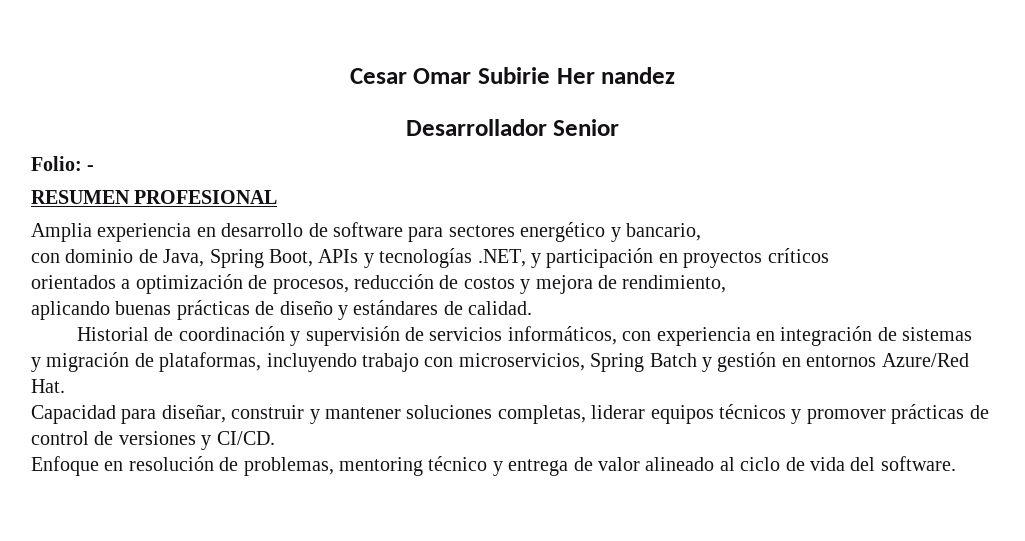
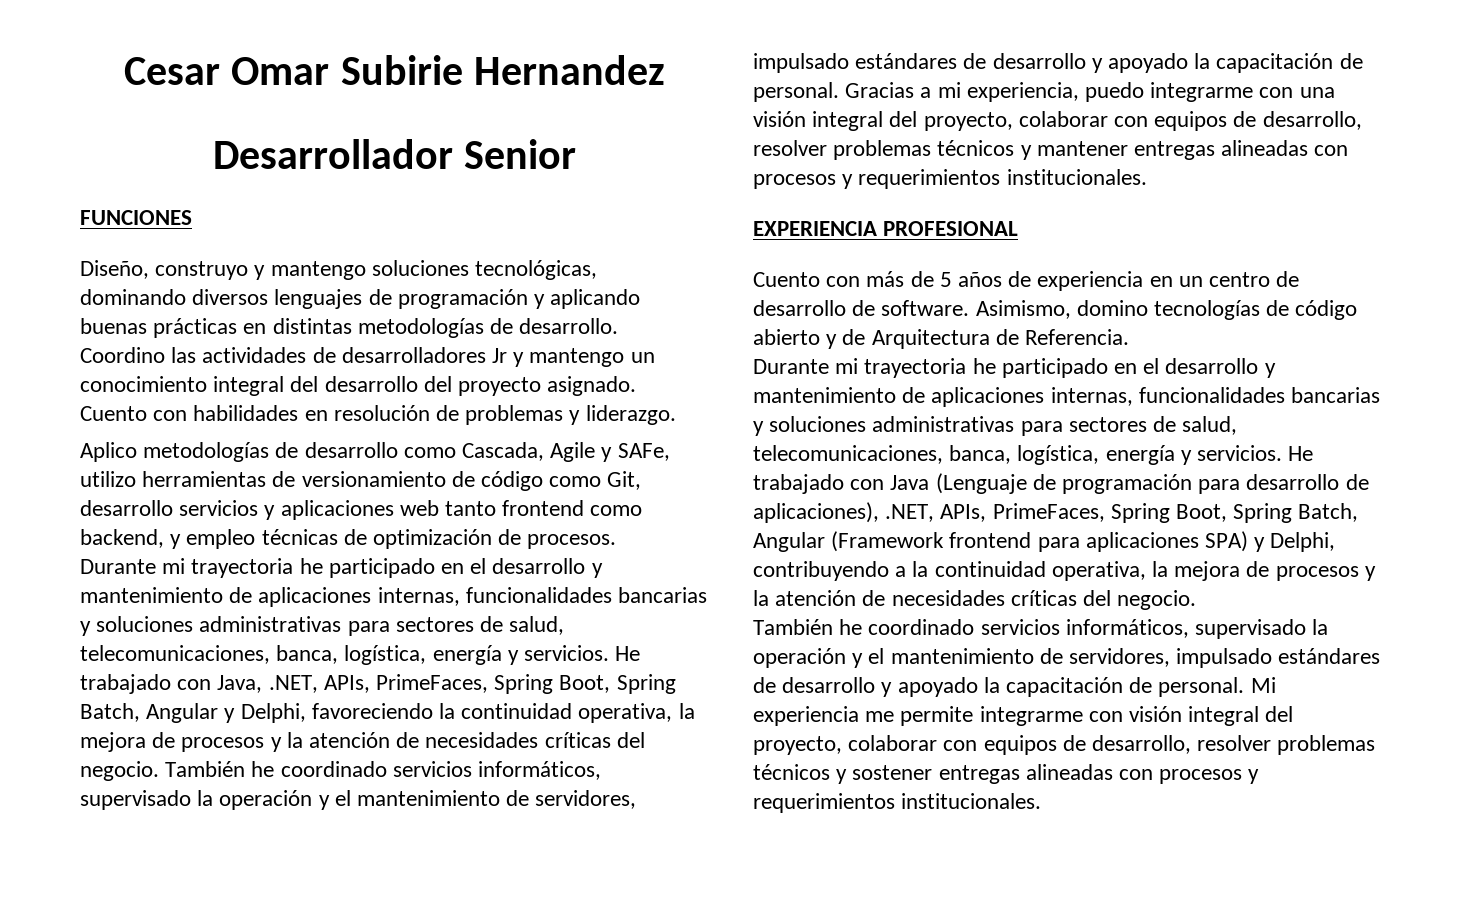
[556,67,676,84] Her nandez -> [473,55,665,85] Hernandez
[31,156,95,171] [31,190,278,204] [31,222,701,242] [31,248,829,268] [31,274,727,294] [31,300,533,320] [77,326,973,346] [31,352,969,372] [31,379,65,393] [31,404,989,424] [31,431,275,450] [31,456,956,476] Folio: - // RESUMEN PROFESIONAL // Amplia experiencia en desarrollo de software para sectores energético y bancario, // con dominio de Java, Spring Boot, APIs y tecnologías .NET, y participación en proyectos críticos // orientados a optimización de procesos, reducción de costos y mejora de rendimiento, // aplicando buenas prácticas de diseño y estándares de calidad. // Historial de coordinación y supervisión de servicios informáticos, con experiencia en integración de sistemas // y migración de plataformas, incluyendo trabajo con microservicios, Spring Batch y gestión en entornos Azure/Red Hat. // Capacidad para diseñar, construir y mantener soluciones completas, liderar equipos técnicos y promover prácticas de control de versiones y CI/CD. // Enfoque en resolución de problemas, mentoring técnico y entrega de valor alineado al ciclo de vida del software. -> [80,210,192,225] [80,260,598,280] [80,289,641,309] [80,318,619,338] [80,347,655,367] [80,376,637,396] [80,405,676,425] [80,442,670,462] [80,471,642,491] [80,500,643,520] [80,529,617,549] [80,558,603,578] [80,587,708,607] [80,616,565,636] [80,645,641,665] [80,674,676,694] [80,703,695,723] [80,732,645,752] [80,761,602,781] [80,790,637,810] [753,53,1363,73] [753,82,1335,102] [753,111,1362,131] [753,140,1349,160] [753,169,1147,189] [753,221,1019,236] [753,271,1300,291] [753,300,1358,320] [753,329,1130,349] [753,358,1276,378] [753,387,1381,407] [753,416,1238,436] [753,445,1314,465] [753,473,1369,494] [753,502,1359,523] [753,531,1336,552] [753,561,1376,581] [753,590,1197,610] [753,619,1329,639] [753,648,1381,668] [753,677,1276,697] [753,706,1294,726] [753,735,1376,755] [753,764,1260,784] [753,793,1042,813] FUNCIONES // Diseño, construyo y mantengo soluciones tecnológicas, dominando diversos lenguajes de programación y aplicando buenas prácticas en distintas metodologías de desarrollo. Coordino las actividades de desarrolladores Jr y mantengo un conocimiento integral del desarrollo del proyecto asignado. Cuento con habilidades en resolución de problemas y liderazgo. // Aplico metodologías de desarrollo como Cascada, Agile y SAFe, utilizo herramientas de versionamiento de código como Git, desarrollo servicios y aplicaciones web tanto frontend como backend, y empleo técnicas de optimización de procesos. // Durante mi trayectoria he participado en el desarrollo y mantenimiento de aplicaciones internas, funcionalidades bancarias y soluciones administrativas para sectores de salud, telecomunicaciones, banca, logística, energía y servicios. He trabajado con Java, .NET, APIs, PrimeFaces, Spring Boot, Spring Batch, Angular y Delphi, favoreciendo la continuidad operativa, la mejora de procesos y la atención de necesidades críticas del negocio. También he coordinado servicios informáticos, supervisado la operación y el mantenimiento de servidores, impulsado estándares de desarrollo y apoyado la capacitación de personal. Gracias a mi experiencia, puedo integrarme con una visión integral del proyecto, colaborar con equipos de desarrollo, resolver problemas técnicos y mantener entregas alineadas con procesos y requerimientos institucionales. // EXPERIENCIA PROFESIONAL // Cuento con más de 5 años de experiencia en un centro de desarrollo de software. Asimismo, domino tecnologías de código abierto y de Arquitectura de Referencia. // Durante mi trayectoria he participado en el desarrollo y mantenimiento de aplicaciones internas, funcionalidades bancarias y soluciones administrativas para sectores de salud, telecomunicaciones, banca, logística, energía y servicios. He trabajado con Java (Lenguaje de programación para desarrollo de aplicaciones), .NET, APIs, PrimeFaces, Spring Boot, Spring Batch, Angular (Framework frontend para aplicaciones SPA) y Delphi, contribuyendo a la continuidad operativa, la mejora de procesos y la atención de necesidades críticas del negocio. // También he coordinado servicios informáticos, supervisado la operación y el mantenimiento de servidores, impulsado estándares de desarrollo y apoyado la capacitación de personal. Mi experiencia me permite integrarme con visión integral del proyecto, colaborar con equipos de desarrollo, resolver problemas técnicos y sostener entregas alineadas con procesos y requerimientos institucionales.

